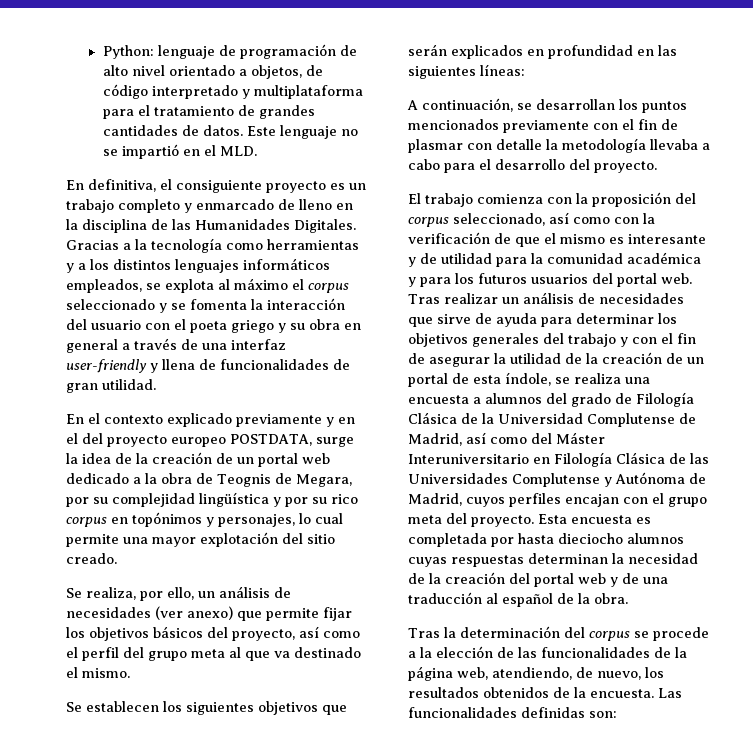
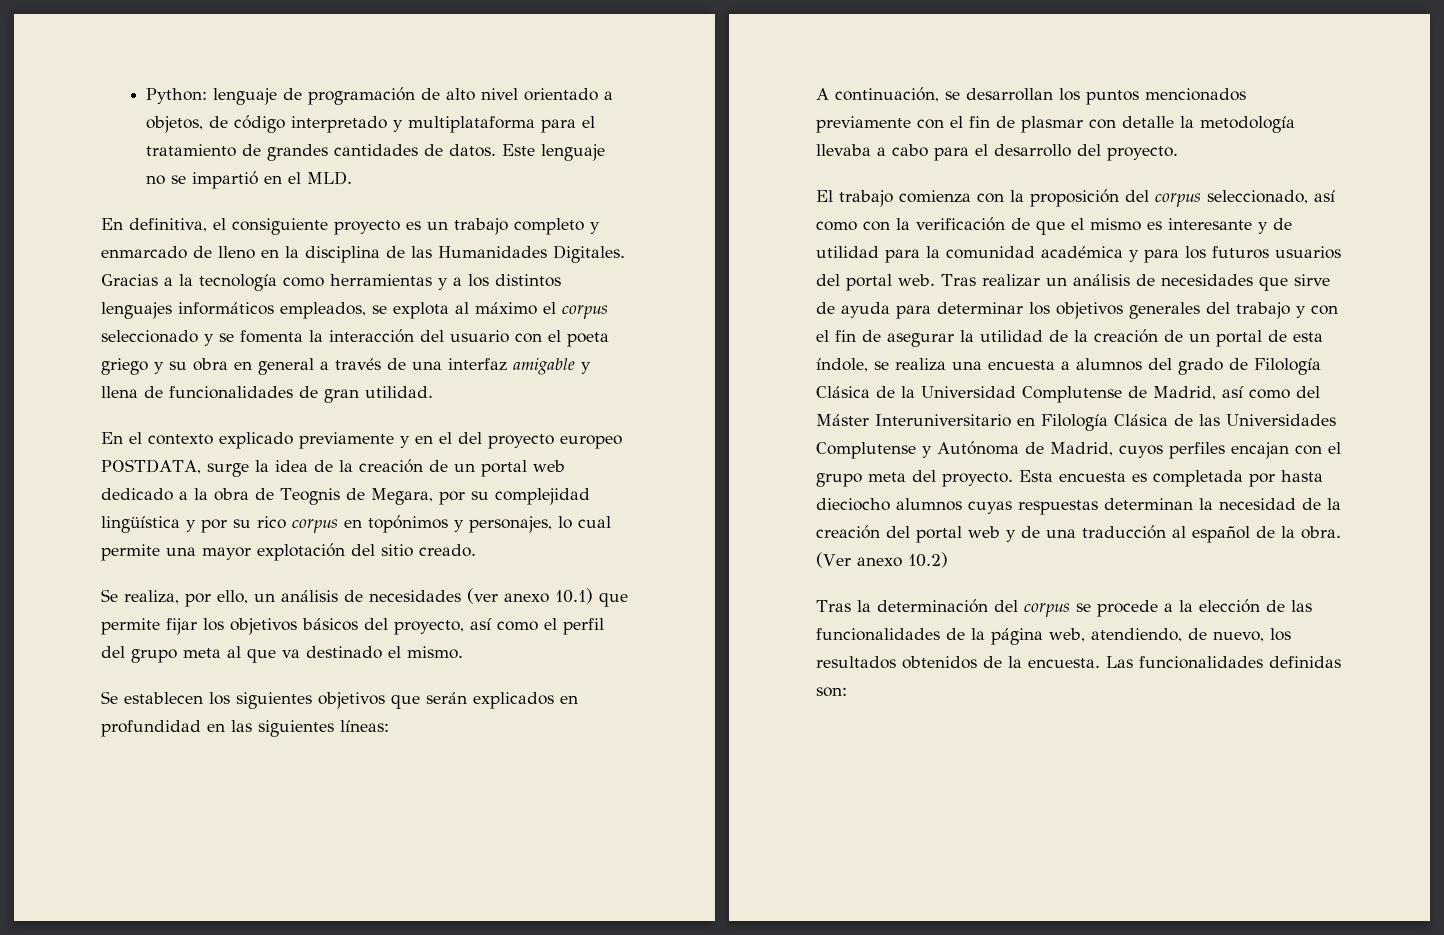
[66,359,147,373] user-friendly -> [513,358,575,375] amigable
[187,606,233,620] anexo) -> [504,588,593,604] anexo 10.1)
(628, 598) none -> [816,552,948,568] (Ver anexo 10.2)

